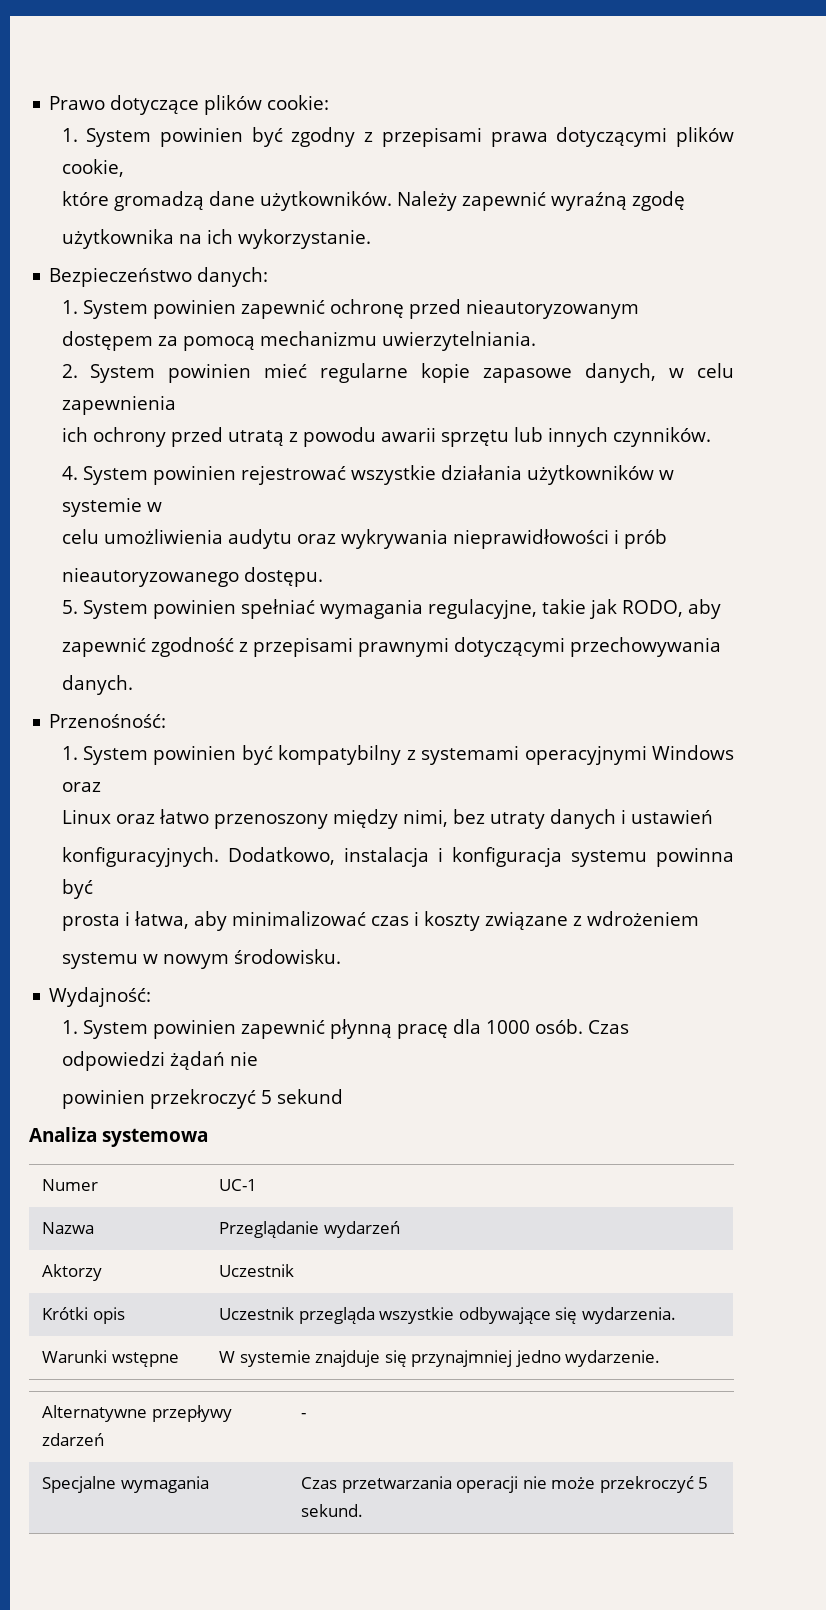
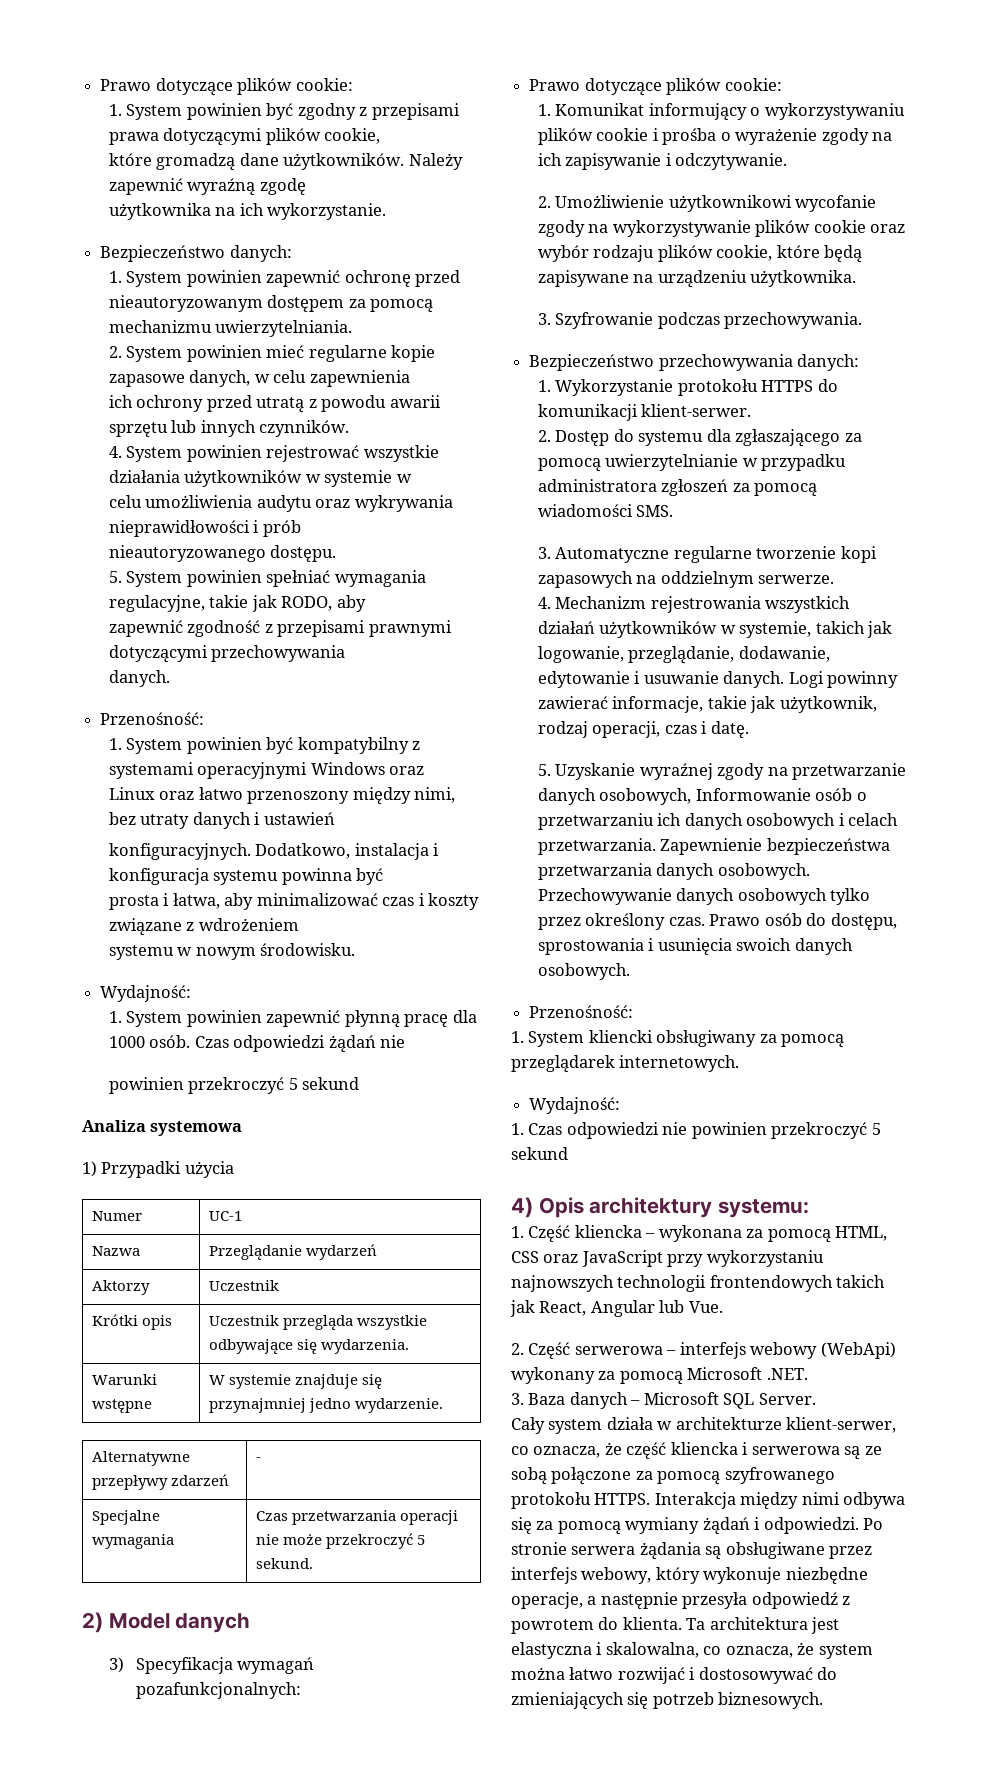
(208, 1137) none -> [82,1161,234,1178] // 1) Przypadki użycia
(364, 1510) none -> [82,1612,251,1633] [108,1657,315,1674] [135,1682,301,1699] [529,78,782,96] [537,103,905,121] [537,128,893,145] [537,153,788,170] [537,195,877,212] [537,220,906,237] [537,245,863,263] [537,270,857,288] [537,312,863,329] [529,354,860,371] [537,379,838,396] [537,404,752,421] [537,429,862,447] [537,454,847,472] [537,479,818,497] [537,504,674,517] [537,546,877,563] [537,571,835,588] [537,596,851,613] [537,621,893,638] [537,646,830,664] [537,671,899,688] [537,696,877,713] [537,721,749,738] [537,763,907,780] [537,788,867,805] [537,813,899,830] [537,838,890,855] [537,863,810,880] [537,888,871,905] [537,913,897,930] [537,938,853,955] [537,963,630,980] [529,1005,634,1018] [511,1030,845,1048] [511,1055,740,1073] [529,1097,621,1114] [511,1122,881,1139] [511,1147,568,1160] [511,1197,810,1218] [511,1225,888,1243] [511,1250,824,1267] [511,1275,886,1292] [510,1300,723,1317] [511,1342,896,1359] [511,1367,808,1385] [511,1392,816,1409] [511,1417,897,1434] [511,1442,882,1460] [511,1467,835,1485] [511,1492,906,1509] [511,1517,884,1535] [511,1542,873,1560] [511,1567,868,1584] [511,1592,851,1609] [511,1617,840,1634] [511,1642,873,1659] [511,1667,838,1684] [511,1692,824,1710] // 2) Model danych // 3) Specyfikacja wymagań pozafunkcjonalnych: // Prawo dotyczące plików cookie: // 1. Komunikat informujący o wykorzystywaniu plików cookie i prośba o wyrażenie zgody na ich zapisywanie i odczytywanie. // 2. Umożliwienie użytkownikowi wycofanie zgody na wykorzystywanie plików cookie oraz wybór rodzaju plików cookie, które będą zapisywane na urządzeniu użytkownika. // 3. Szyfrowanie podczas przechowywania. // Bezpieczeństwo przechowywania danych: // 1. Wykorzystanie protokołu HTTPS do komunikacji klient-serwer. // 2. Dostęp do systemu dla zgłaszającego za pomocą uwierzytelnianie w przypadku administratora zgłoszeń za pomocą wiadomości SMS. // 3. Automatyczne regularne tworzenie kopi zapasowych na oddzielnym serwerze. // 4. Mechanizm rejestrowania wszystkich działań użytkowników w systemie, takich jak logowanie, przeglądanie, dodawanie, edytowanie i usuwanie danych. Logi powinny zawierać informacje, takie jak użytkownik, rodzaj operacji, czas i datę. // 5. Uzyskanie wyraźnej zgody na przetwarzanie danych osobowych, Informowanie osób o przetwarzaniu ich danych osobowych i celach przetwarzania. Zapewnienie bezpieczeństwa przetwarzania danych osobowych. Przechowywanie danych osobowych tylko przez określony czas. Prawo osób do dostępu, sprostowania i usunięcia swoich danych osobowych. // Przenośność: // 1. System kliencki obsługiwany za pomocą przeglądarek internetowych. // Wydajność: // 1. Czas odpowiedzi nie powinien przekroczyć 5 sekund // 4) Opis architektury systemu: // 1. Część kliencka – wykonana za pomocą HTML, CSS oraz JavaScript przy wykorzystaniu najnowszych technologii frontendowych takich jak React, Angular lub Vue. // 2. Część serwerowa – interfejs webowy (WebApi) wykonany za pomocą Microsoft .NET. // 3. Baza danych – Microsoft SQL Server. // Cały system działa w architekturze klient-serwer, co oznacza, że część kliencka i serwerowa są ze sobą połączone za pomocą szyfrowanego protokołu HTTPS. Interakcja między nimi odbywa się za pomocą wymiany żądań i odpowiedzi. Po stronie serwera żądania są obsługiwane przez interfejs webowy, który wykonuje niezbędne operacje, a następnie przesyła odpowiedź z powrotem do klienta. Ta architektura jest elastyczna i skalowalna, co oznacza, że system można łatwo rozwijać i dostosowywać do zmieniających się potrzeb biznesowych.

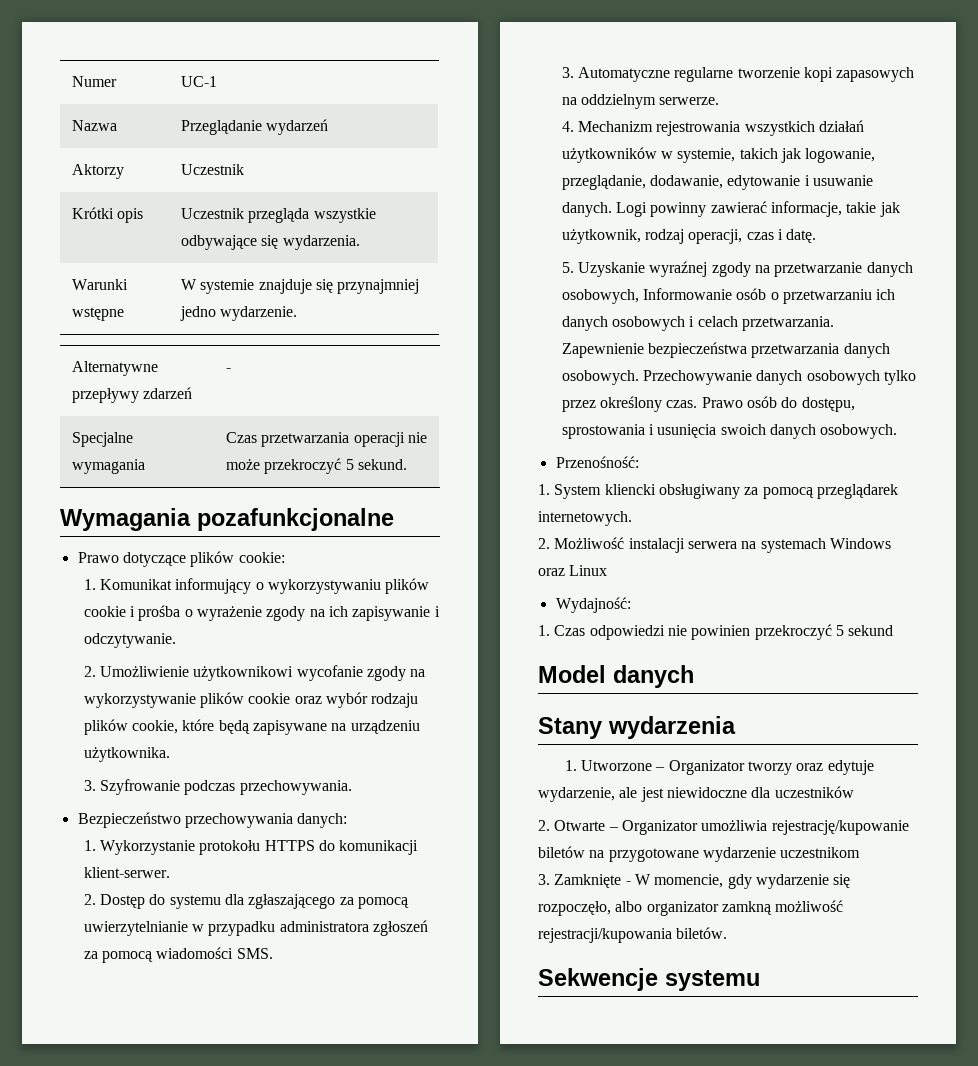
[100,78,353,96] [108,103,460,120] [108,128,381,146] [108,153,463,171] [108,178,306,196] [108,203,387,220] [100,245,292,262] [108,270,461,287] [108,295,434,313] [108,320,353,337] [108,345,436,362] [108,370,410,387] [108,395,441,413] [108,420,350,437] [108,445,439,462] [108,470,412,487] [108,495,453,512] [108,520,301,537] [108,545,337,562] [108,570,426,587] [108,595,366,612] [108,620,452,637] [108,645,346,663] [108,670,170,687] [100,712,205,725] [108,737,421,754] [108,762,425,779] [108,787,456,804] [108,812,335,829] [108,843,440,860] [108,868,384,885] [108,893,480,910] [108,918,299,936] [108,943,356,960] [100,985,192,1002] [108,1010,477,1028] [108,1035,406,1053] [108,1077,360,1094] [82,1120,243,1136] [82,1161,234,1178] Prawo dotyczące plików cookie: // 1. System powinien być zgodny z przepisami prawa dotyczącymi plików cookie, // które gromadzą dane użytkowników. Należy zapewnić wyraźną zgodę // użytkownika na ich wykorzystanie. // Bezpieczeństwo danych: // 1. System powinien zapewnić ochronę przed nieautoryzowanym dostępem za pomocą mechanizmu uwierzytelniania. // 2. System powinien mieć regularne kopie zapasowe danych, w celu zapewnienia // ich ochrony przed utratą z powodu awarii sprzętu lub innych czynników. // 4. System powinien rejestrować wszystkie działania użytkowników w systemie w // celu umożliwienia audytu oraz wykrywania nieprawidłowości i prób // nieautoryzowanego dostępu. // 5. System powinien spełniać wymagania regulacyjne, takie jak RODO, aby // zapewnić zgodność z przepisami prawnymi dotyczącymi przechowywania // danych. // Przenośność: // 1. System powinien być kompatybilny z systemami operacyjnymi Windows oraz // Linux oraz łatwo przenoszony między nimi, bez utraty danych i ustawień // konfiguracyjnych. Dodatkowo, instalacja i konfiguracja systemu powinna być // prosta i łatwa, aby minimalizować czas i koszty związane z wdrożeniem // systemu w nowym środowisku. // Wydajność: // 1. System powinien zapewnić płynną pracę dla 1000 osób. Czas odpowiedzi żądań nie // powinien przekroczyć 5 sekund // Analiza systemowa // 1) Przypadki użycia // -> (72, 81) none
[82,1612,251,1633] [108,1657,315,1674] [135,1682,301,1699] 2) Model danych // 3) Specyfikacja wymagań pozafunkcjonalnych: -> [60,508,394,531] Wymagania pozafunkcjonalne
(740, 1063) none -> [538,537,891,553] [538,565,608,576] // 2. Możliwość instalacji serwera na systemach Windows oraz Linux
[511,1197,810,1218] [511,1225,888,1243] [511,1250,824,1267] [511,1275,886,1292] [510,1300,723,1317] [511,1342,896,1359] [511,1367,808,1385] [511,1392,816,1409] [511,1417,897,1434] [511,1442,882,1460] [511,1467,835,1485] [511,1492,906,1509] [511,1517,884,1535] [511,1542,873,1560] [511,1567,868,1584] [511,1592,851,1609] [511,1617,840,1634] [511,1642,873,1659] [511,1667,838,1684] [511,1692,824,1710] 4) Opis architektury systemu: // 1. Część kliencka – wykonana za pomocą HTML, CSS oraz JavaScript przy wykorzystaniu najnowszych technologii frontendowych takich jak React, Angular lub Vue. // 2. Część serwerowa – interfejs webowy (WebApi) wykonany za pomocą Microsoft .NET. // 3. Baza danych – Microsoft SQL Server. // Cały system działa w architekturze klient-serwer, co oznacza, że część kliencka i serwerowa są ze sobą połączone za pomocą szyfrowanego protokołu HTTPS. Interakcja między nimi odbywa się za pomocą wymiany żądań i odpowiedzi. Po stronie serwera żądania są obsługiwane przez interfejs webowy, który wykonuje niezbędne operacje, a następnie przesyła odpowiedź z powrotem do klienta. Ta architektura jest elastyczna i skalowalna, co oznacza, że system można łatwo rozwijać i dostosowywać do zmieniających się potrzeb biznesowych. -> [538,665,694,688] [538,716,736,739] [564,760,874,775] [538,786,854,802] [538,820,909,835] [538,846,861,862] [538,874,851,889] [538,900,844,916] [538,927,728,943] [538,968,760,991] Model danych // Stany wydarzenia // 1. Utworzone – Organizator tworzy oraz edytuje wydarzenie, ale jest niewidoczne dla uczestników // 2. Otwarte – Organizator umożliwia rejestrację/kupowanie biletów na przygotowane wydarzenie uczestnikom // 3. Zamknięte - W momencie, gdy wydarzenie się rozpoczęło, albo organizator zamkną możliwość rejestracji/kupowania biletów. // Sekwencje systemu

